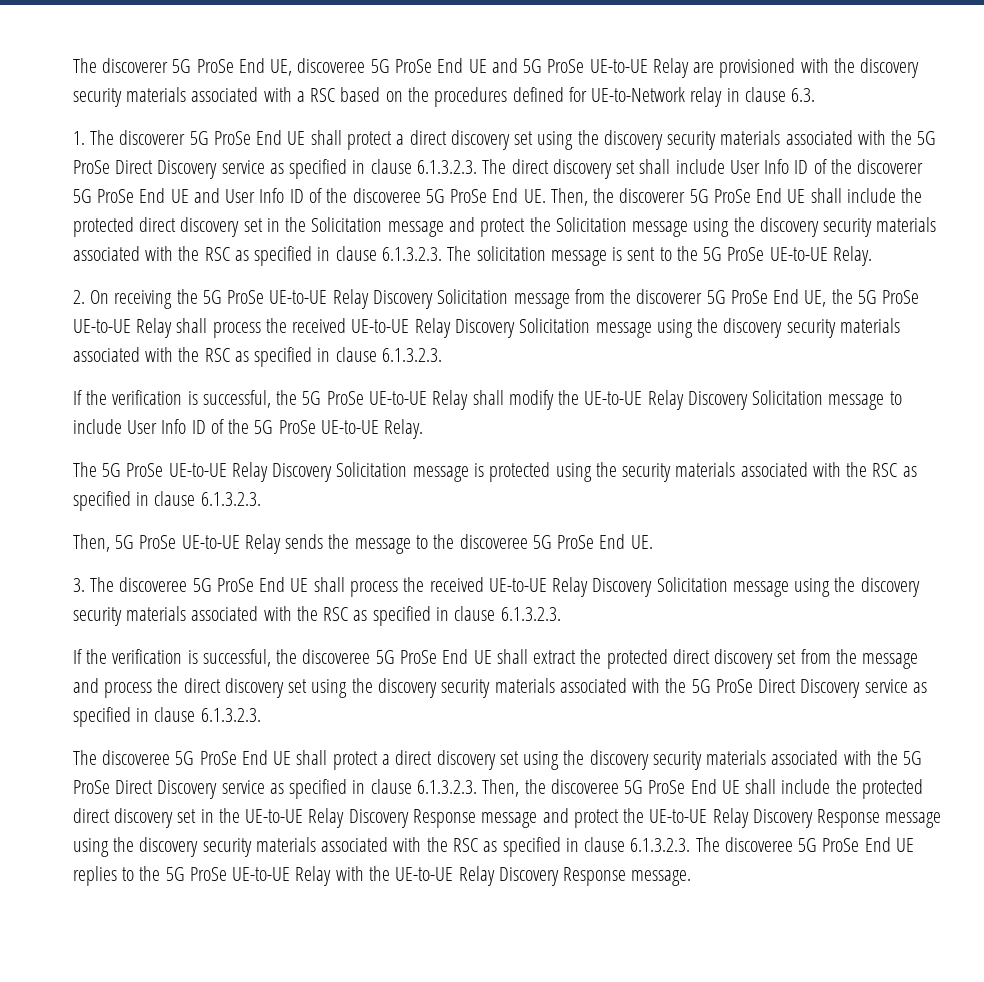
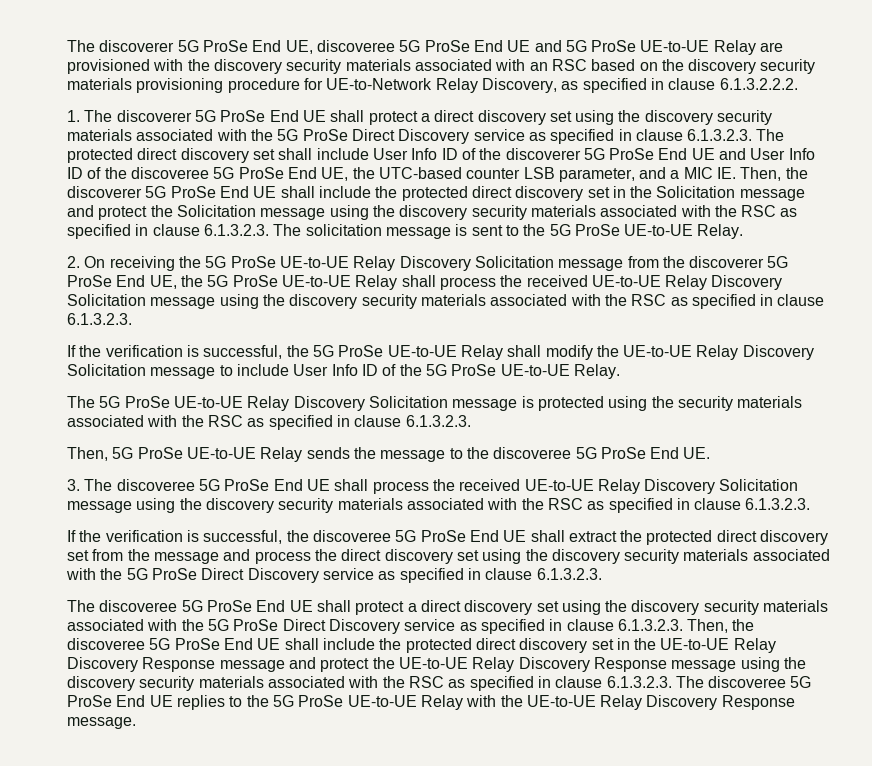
[296,91,305,102] a -> [529,62,548,71] an
[434,87,816,107] procedures defined for UE-to-Network relay in clause 6.3. -> [688,59,816,74] [66,78,798,93] discovery security materials provisioning procedure for UE-to-Network Relay Discovery, as specified in clause 6.1.3.2.2.2.
(507, 166) none -> [66,148,133,163] protected
[523,189,546,203] UE. -> [321,167,737,182] UE, the UTC-based counter LSB parameter, and a MIC IE.

